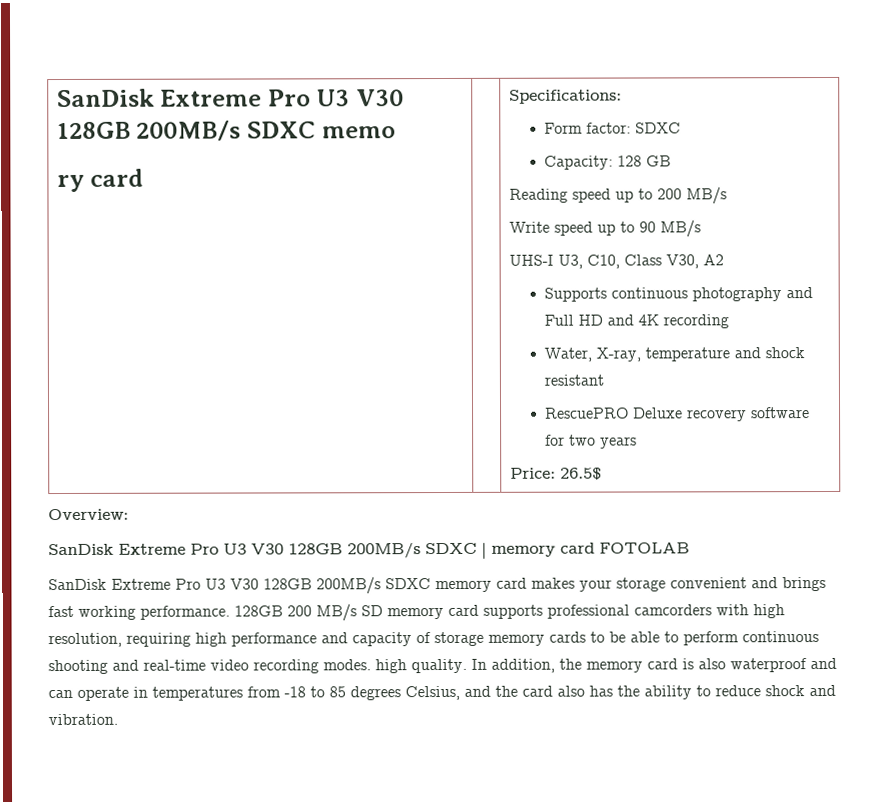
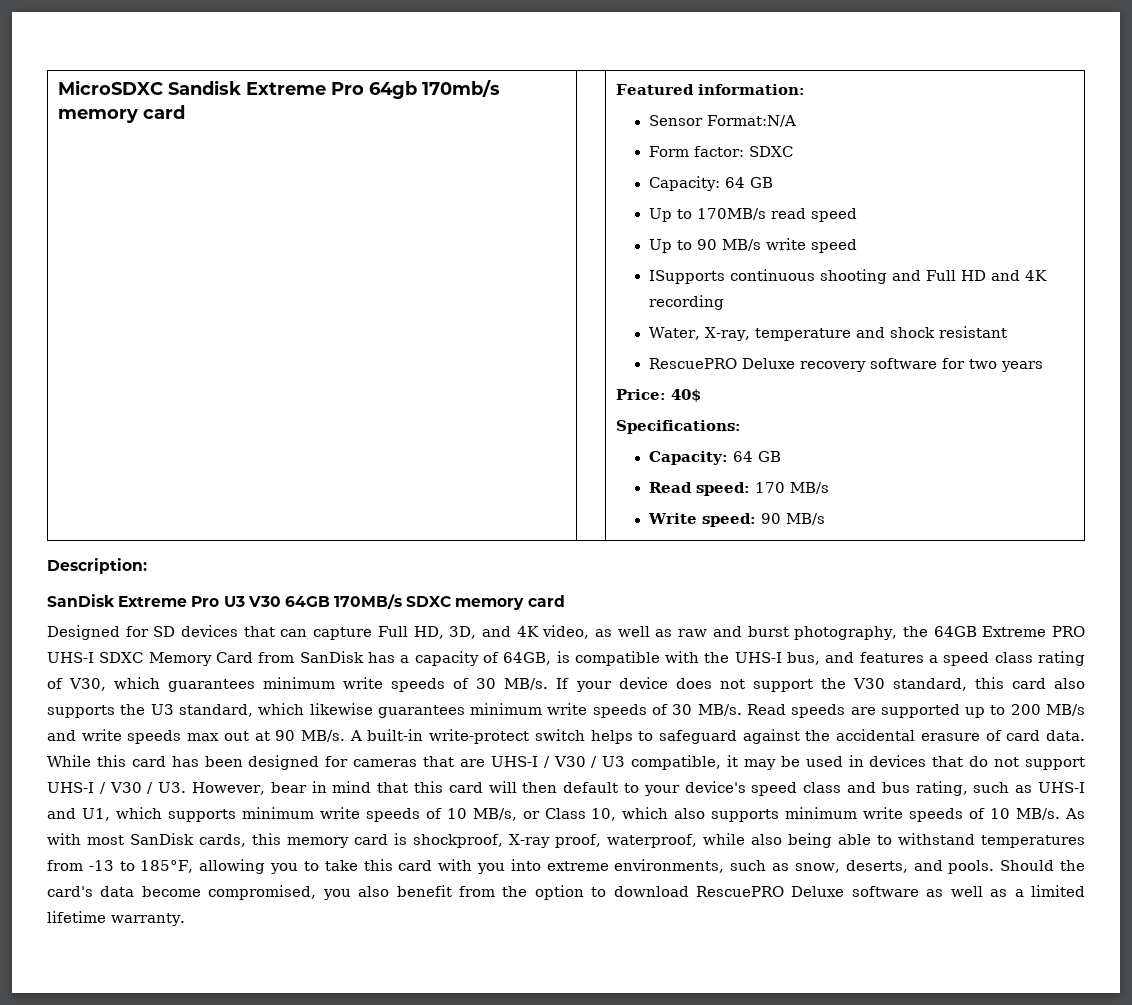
[56,88,404,108] [56,120,396,141] [56,168,145,193] [508,89,622,104] SanDisk Extreme Pro U3 V30 128GB 200MB/s SDXC memo // ry card | | Specifications: -> [57,80,500,99] [57,105,185,123] [615,84,805,95] [648,115,796,127] MicroSDXC Sandisk Extreme Pro 64gb 170mb/s memory card | | Featured information: // Sensor Format:N/A
[616,155,671,167] [508,187,727,205] [508,220,701,238] [508,254,724,269] [543,287,782,302] 128 GB // Reading speed up to 200 MB/s // Write speed up to 90 MB/s // UHS-I U3, C10, Class V30, A2 // Supports continuous photography -> [724,177,773,188] [648,208,857,222] [648,238,857,253] [648,269,887,284] 64 GB // Up to 170MB/s read speed // Up to 90 MB/s write speed // ISupports continuous shooting
[559,467,602,480] [48,508,129,521] [48,542,690,559] [48,577,826,595] [48,604,785,622] [48,631,819,648] [48,657,837,675] [48,684,836,701] [48,713,118,726] 26.5$ // Overview: // SanDisk Extreme Pro U3 V30 128GB 200MB/s SDXC | memory card FOTOLAB // SanDisk Extreme Pro U3 V30 128GB 200MB/s SDXC memory card makes your storage convenient and brings fast working performance. 128GB 200 MB/s SD memory card supports professional camcorders with high resolution, requiring high performance and capacity of storage memory cards to be able to perform continuous shooting and real-time video recording modes. high quality. In addition, the memory card is also waterproof and can operate in temperatures from -18 to 85 degrees Celsius, and the card also has the ability to reduce shock and vibration. -> [670,389,701,402] [615,420,741,434] [648,451,781,465] [648,482,829,496] [647,513,825,527] [47,558,147,574] [47,594,565,610] [47,625,1085,640] [47,651,1086,666] [47,677,1085,692] [47,703,1085,718] [47,729,1085,744] [47,755,1085,770] [47,781,1085,796] [47,807,1086,822] [47,833,1085,848] [47,859,1085,874] [47,885,1086,900] [47,911,185,926] 40$ // Specifications: // Capacity: 64 GB // Read speed: 170 MB/s // Write speed: 90 MB/s // Description: // SanDisk Extreme Pro U3 V30 64GB 170MB/s SDXC memory card // Designed for SD devices that can capture Full HD, 3D, and 4K video, as well as raw and burst photography, the 64GB Extreme PRO UHS-I SDXC Memory Card from SanDisk has a capacity of 64GB, is compatible with the UHS-I bus, and features a speed class rating of V30, which guarantees minimum write speeds of 30 MB/s. If your device does not support the V30 standard, this card also supports the U3 standard, which likewise guarantees minimum write speeds of 30 MB/s. Read speeds are supported up to 200 MB/s and write speeds max out at 90 MB/s. A built-in write-protect switch helps to safeguard against the accidental erasure of card data. While this card has been designed for cameras that are UHS-I / V30 / U3 compatible, it may be used in devices that do not support UHS-I / V30 / U3. However, bear in mind that this card will then default to your device's speed class and bus rating, such as UHS-I and U1, which supports minimum write speeds of 10 MB/s, or Class 10, which also supports minimum write speeds of 10 MB/s. As with most SanDisk cards, this memory card is shockproof, X-ray proof, waterproof, while also being able to withstand temperatures from -13 to 185°F, allowing you to take this card with you into extreme environments, such as snow, deserts, and pools. Should the card's data become compromised, you also benefit from the option to download RescuePRO Deluxe software as well as a limited lifetime warranty.

